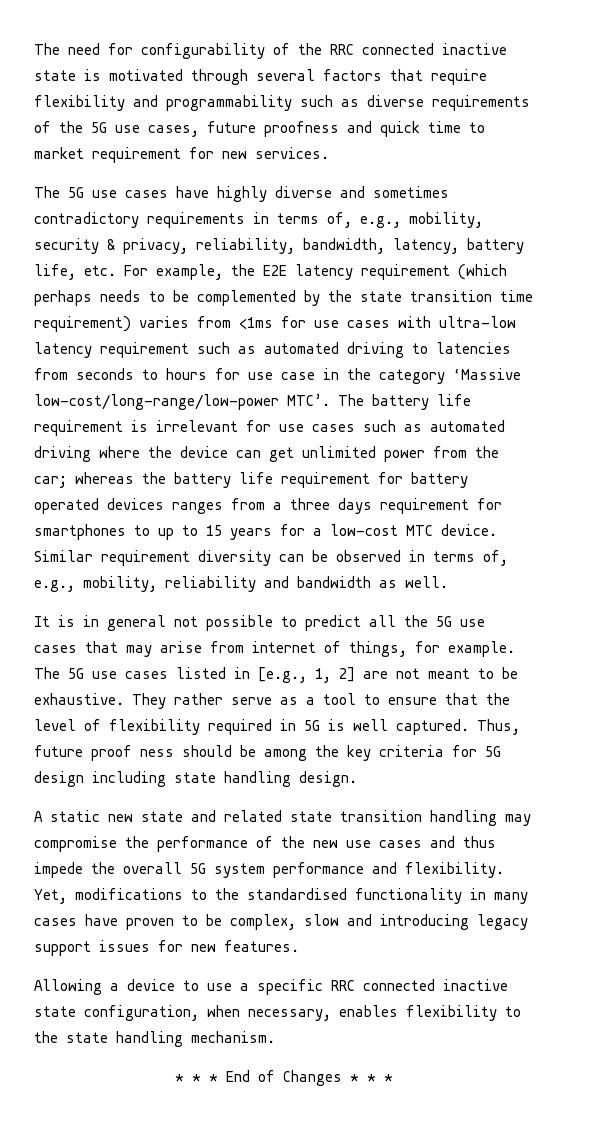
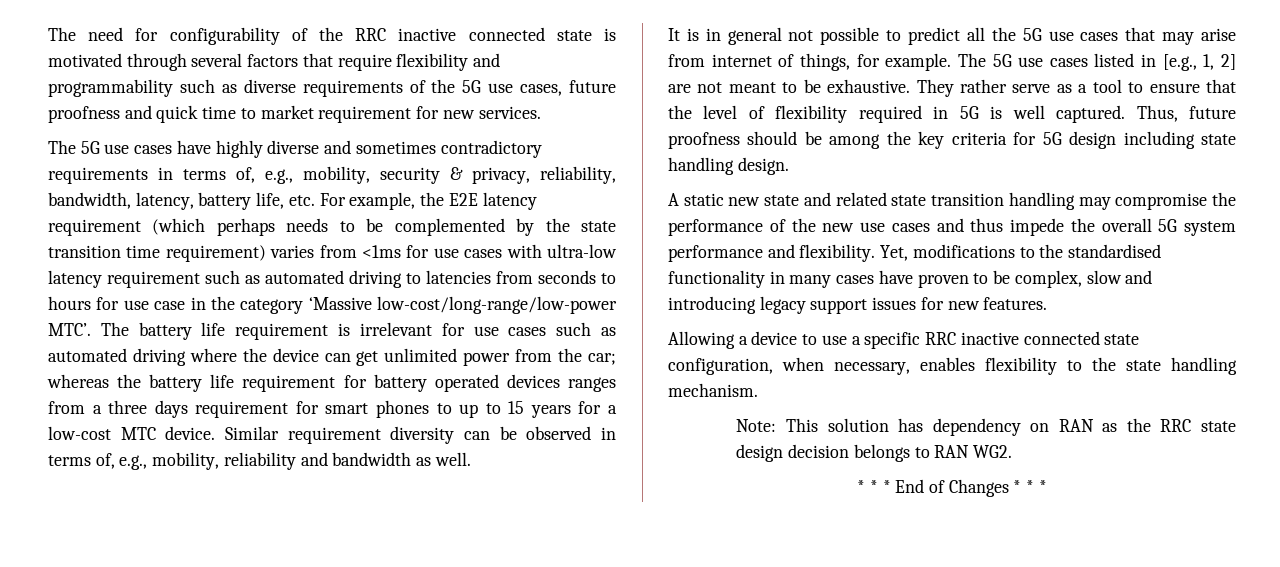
[362,43,507,55] connected inactive -> [398,27,545,41] inactive connected
[34,524,126,540] smartphones -> [325,400,429,418] smart phones
[91,745,174,761] proof ness -> [668,132,740,149] proofness
[363,979,508,991] connected inactive -> [960,331,1100,345] inactive connected
(275, 1037) none -> [736,418,1236,436] [736,444,1013,462] // Note: This solution has dependency on RAN as the RRC state design decision belongs to RAN WG2.

